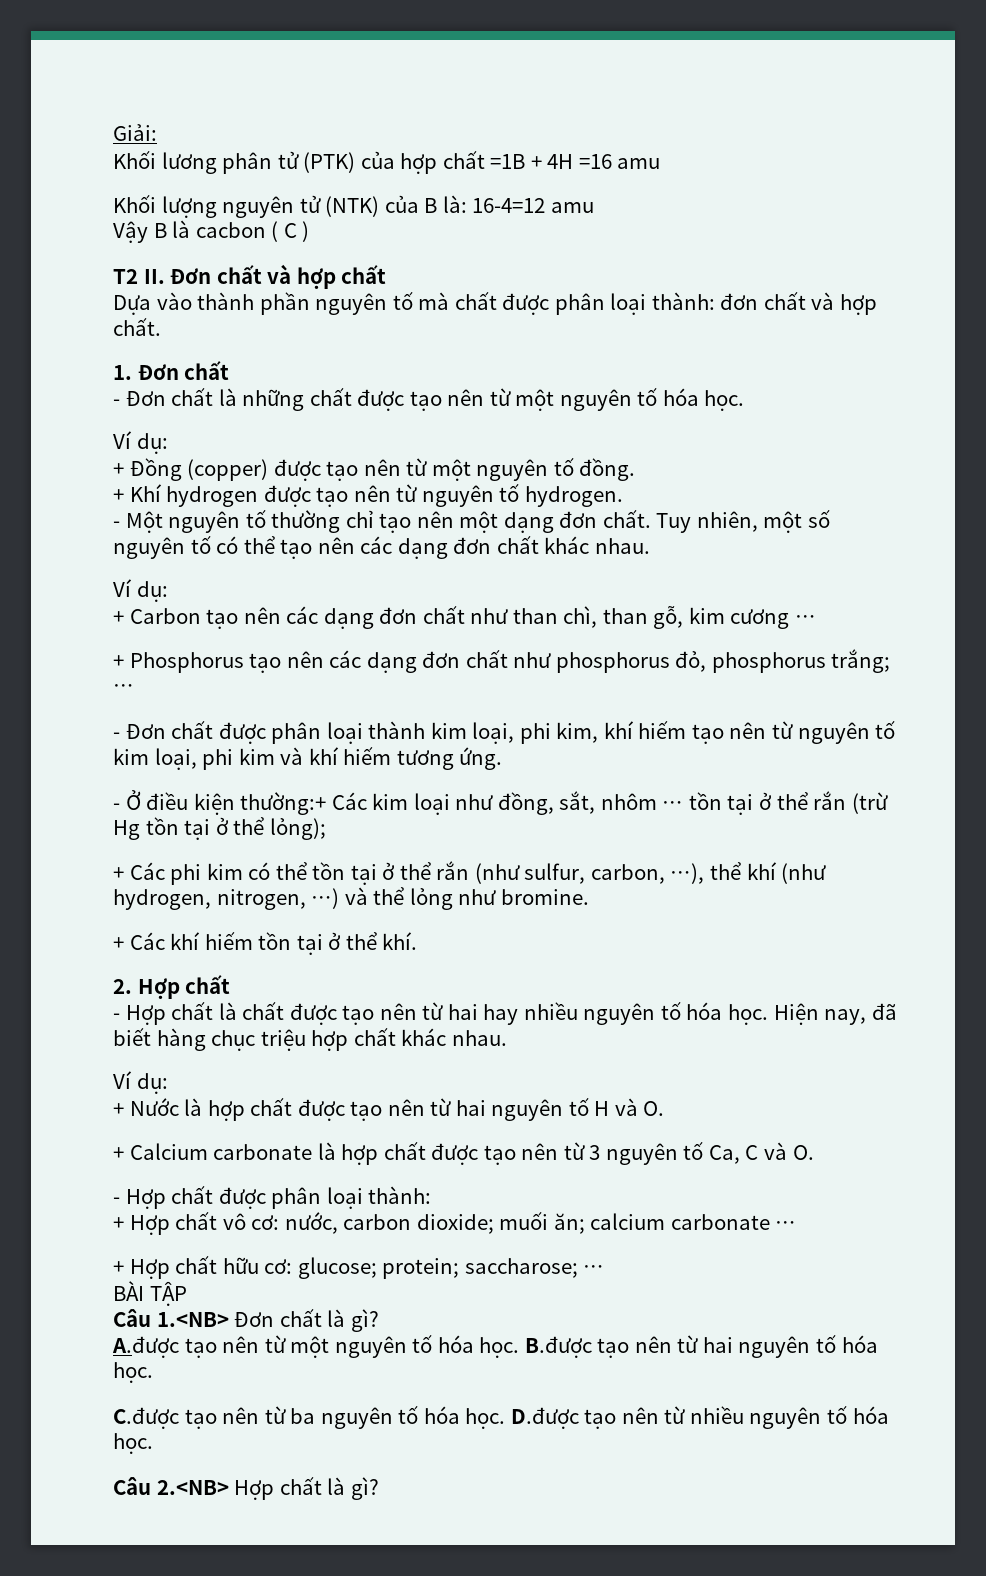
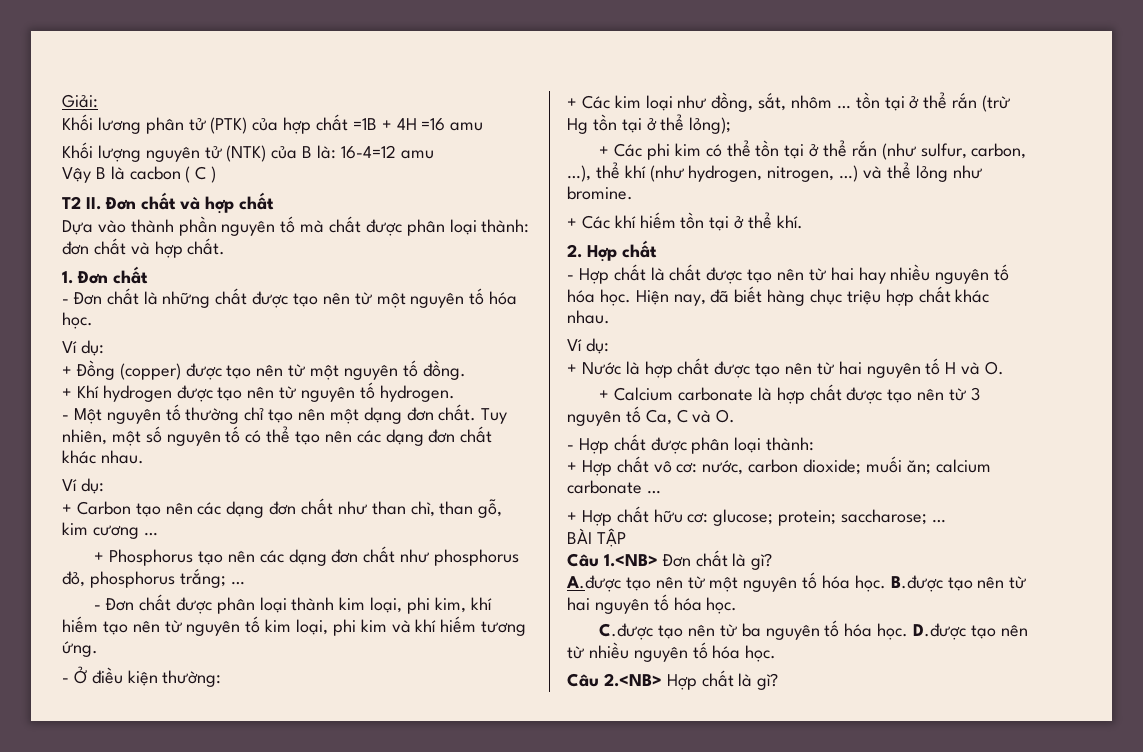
[240,792,327,815] thường:+ -> [162,670,222,687] [567,98,577,108] thường: // +

